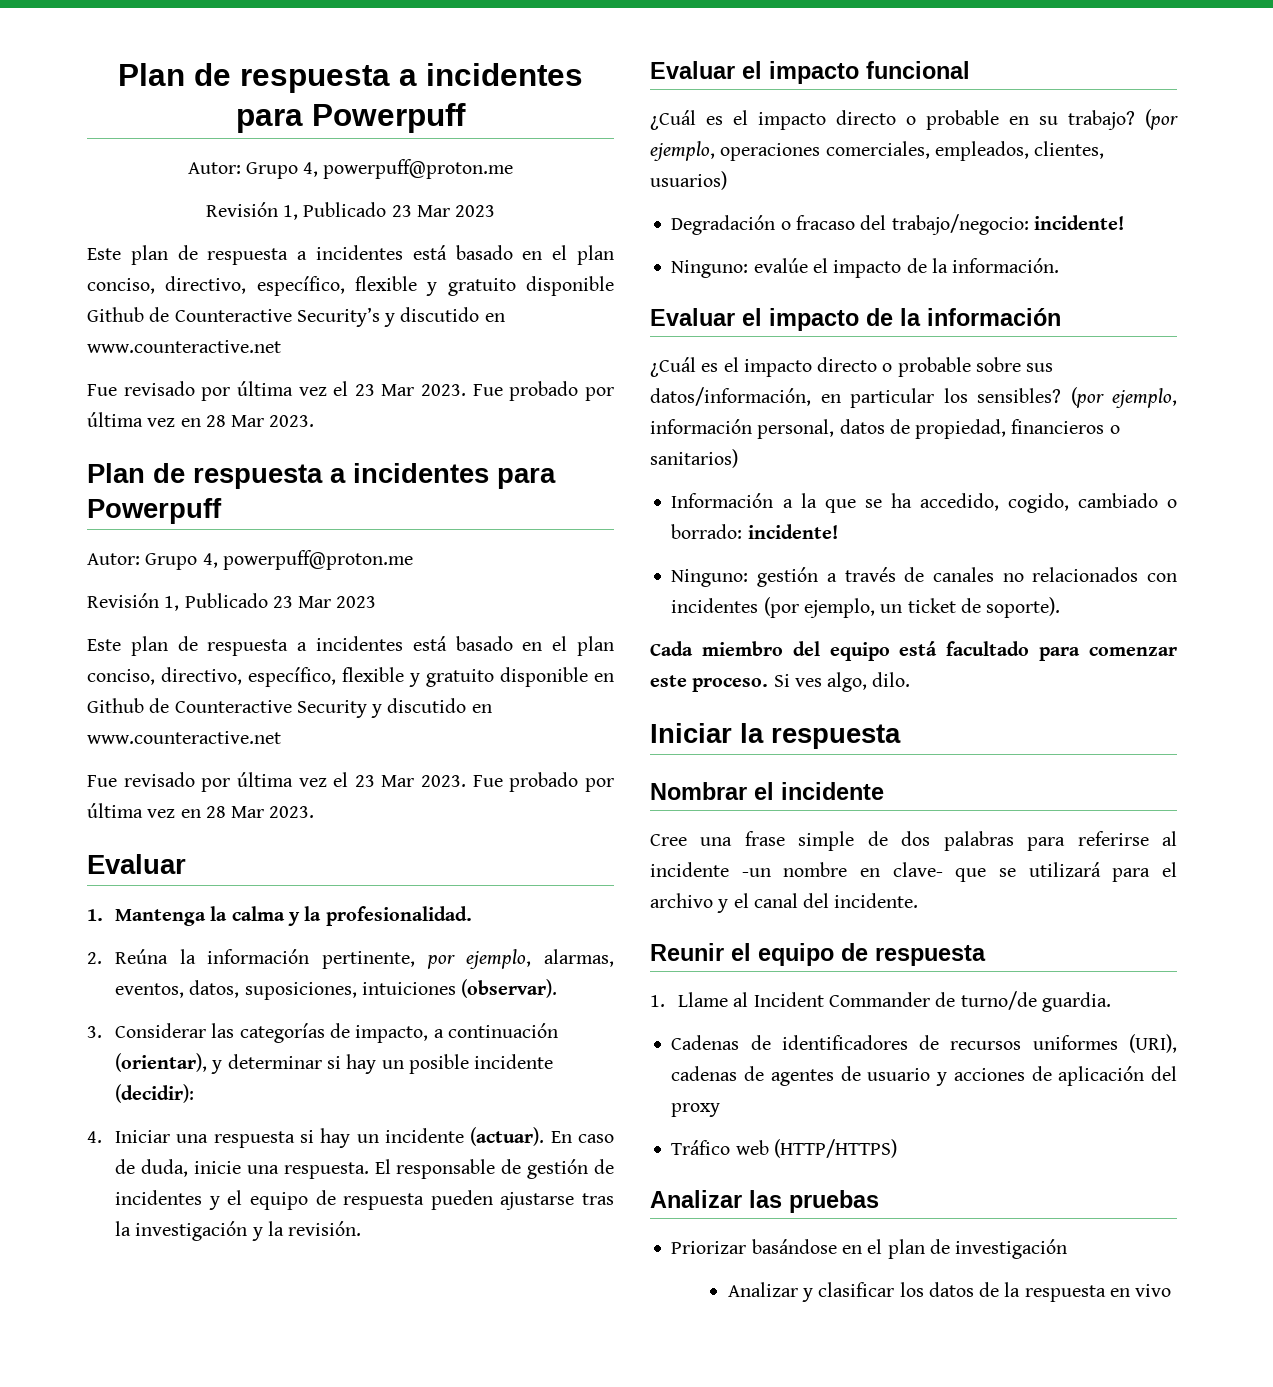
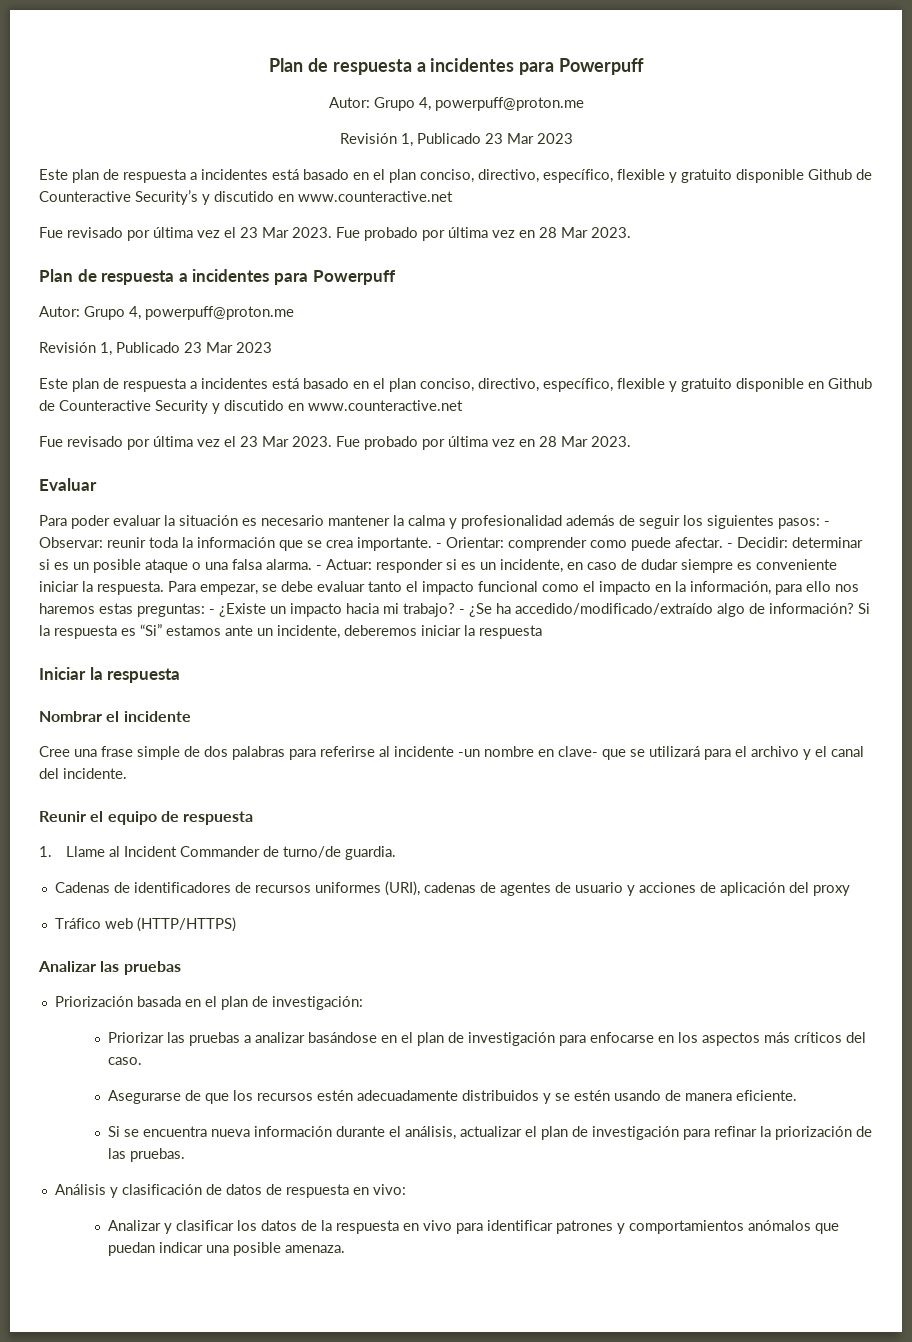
[87,906,472,926] [87,949,614,969] [115,979,558,1000] [87,1023,558,1043] [115,1053,223,1074] 1. Mantenga la calma y la profesionalidad. // 2. Reúna la información pertinente, por ejemplo, alarmas, eventos, datos, suposiciones, intuiciones (observar). // 3. Considerar las categorías de impacto, a continuación (orientar), y -> [39,515,830,529] [39,537,788,551] Para poder evaluar la situación es necesario mantener la calma y profesionalidad además de seguir los siguientes pasos: - Observar: reunir toda la información que se crea importante. - Orientar: comprender como puede afectar. - Decidir:
[346,1054,377,1074] hay -> [54,562,69,570] es
[474,1054,554,1069] [115,1084,195,1103] [87,1127,615,1148] [115,1159,614,1179] [115,1190,614,1210] [115,1221,362,1241] [650,61,970,84] [650,109,1178,130] [650,141,1105,161] [650,171,727,190] [671,214,1124,235] [671,258,1060,278] [650,308,1061,331] [650,357,1054,377] [650,387,1177,408] [650,419,1120,439] [650,449,738,468] [671,493,1177,513] [671,524,838,539] [671,567,1177,587] [671,597,1061,618] [650,641,1177,661] [650,672,911,692] incidente (decidir): // 4. Iniciar una respuesta si hay un incidente (actuar). En caso de duda, inicie una respuesta. El responsable de gestión de incidentes y el equipo de respuesta pueden ajustarse tras la investigación y la revisión. // Evaluar el impacto funcional // ¿Cuál es el impacto directo o probable en su trabajo? (por ejemplo, operaciones comerciales, empleados, clientes, usuarios) // Degradación o fracaso del trabajo/negocio: incidente! // Ninguno: evalúe el impacto de la información. // Evaluar el impacto de la información // ¿Cuál es el impacto directo o probable sobre sus datos/información, en particular los sensibles? (por ejemplo, información personal, datos de propiedad, financieros o sanitarios) // Información a la que se ha accedido, cogido, cambiado o borrado: incidente! // Ninguno: gestión a través de canales no relacionados con incidentes (por ejemplo, un ticket de soporte). // Cada miembro del equipo está facultado para comenzar este proceso. Si ves algo, dilo. -> [145,559,837,573] [39,581,859,595] [39,603,870,617] [39,624,542,639] ataque o una falsa alarma. - Actuar: responder si es un incidente, en caso de dudar siempre es conveniente iniciar la respuesta. Para empezar, se debe evaluar tanto el impacto funcional como el impacto en la información, para ello nos haremos estas preguntas: - ¿Existe un impacto hacia mi trabajo? - ¿Se ha accedido/modificado/extraído algo de información? Si la respuesta es “Si” estamos ante un incidente, deberemos iniciar la respuesta
[671,1241,747,1254] Priorizar -> [54,996,363,1010] [108,1032,306,1046] Priorización basada en el plan de investigación: // Priorizar las pruebas a analizar
(1068, 1249) none -> [559,1032,867,1046] [108,1057,143,1065] [108,1090,798,1104] [108,1126,873,1140] [108,1148,186,1162] [54,1184,406,1198] para enfocarse en los aspectos más críticos del caso. // Asegurarse de que los recursos estén adecuadamente distribuidos y se estén usando de manera eficiente. // Si se encuentra nueva información durante el análisis, actualizar el plan de investigación para refinar la priorización de las pruebas. // Análisis y clasificación de datos de respuesta en vivo:
(1172, 1290) none -> [456,1220,840,1234] [108,1242,346,1256] para identificar patrones y comportamientos anómalos que puedan indicar una posible amenaza.

